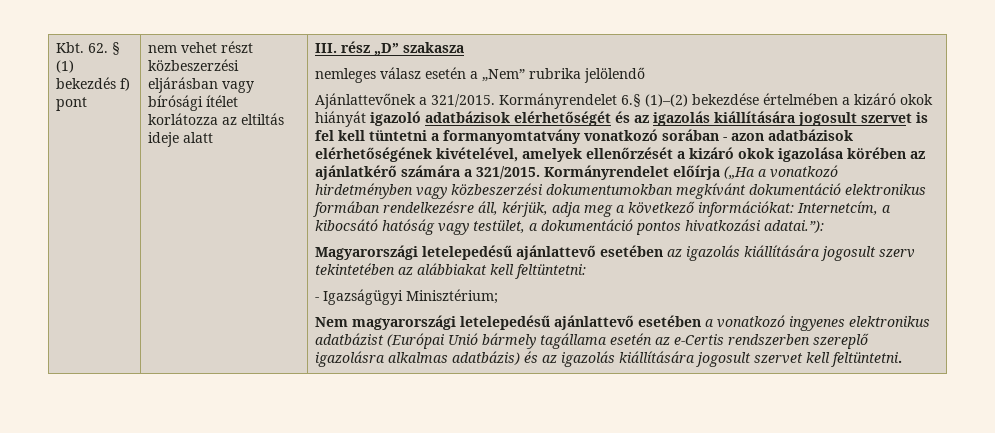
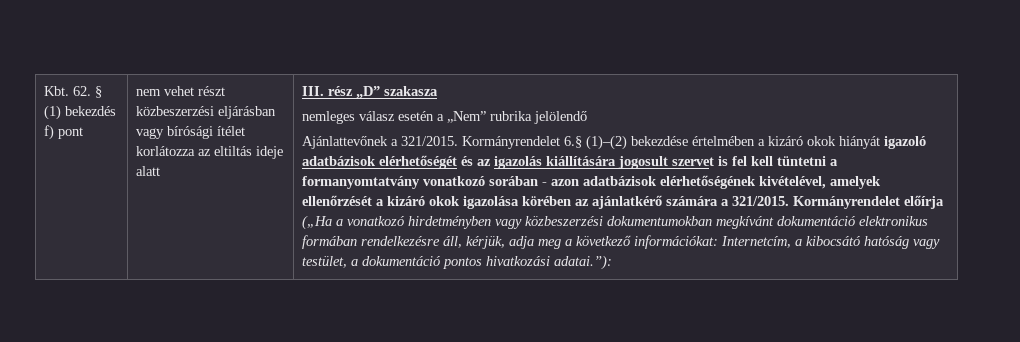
[315,245,916,261] [315,263,587,279] [315,289,499,305] [315,315,931,331] [315,333,870,349] [315,351,903,367] // Magyarországi letelepedésű ajánlattevő esetében az igazolás kiállítására jogosult szerv tekintetében az alábbiakat kell feltüntetni: // - Igazságügyi Minisztérium; // Nem magyarországi letelepedésű ajánlattevő esetében a vonatkozó ingyenes elektronikus adatbázist (Európai Unió bármely tagállama esetén az e-Certis rendszerben szereplő igazolásra alkalmas adatbázis) és az igazolás kiállítására jogosult szervet kell feltüntetni. -> (612, 262) none

